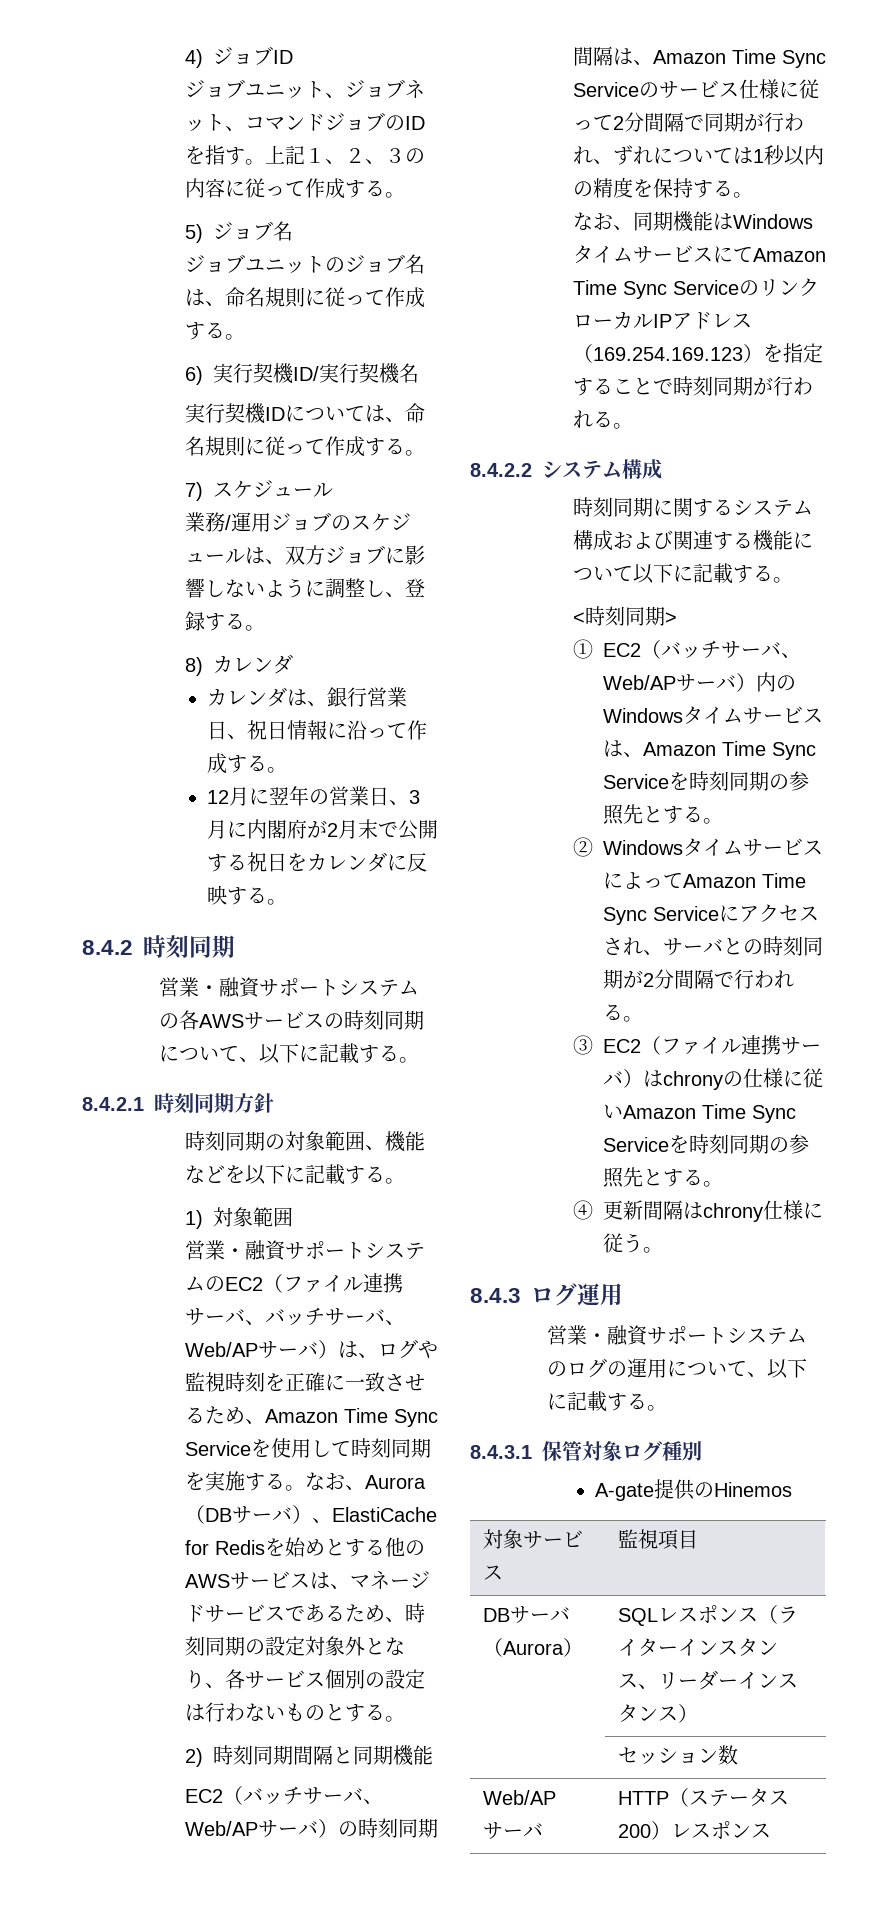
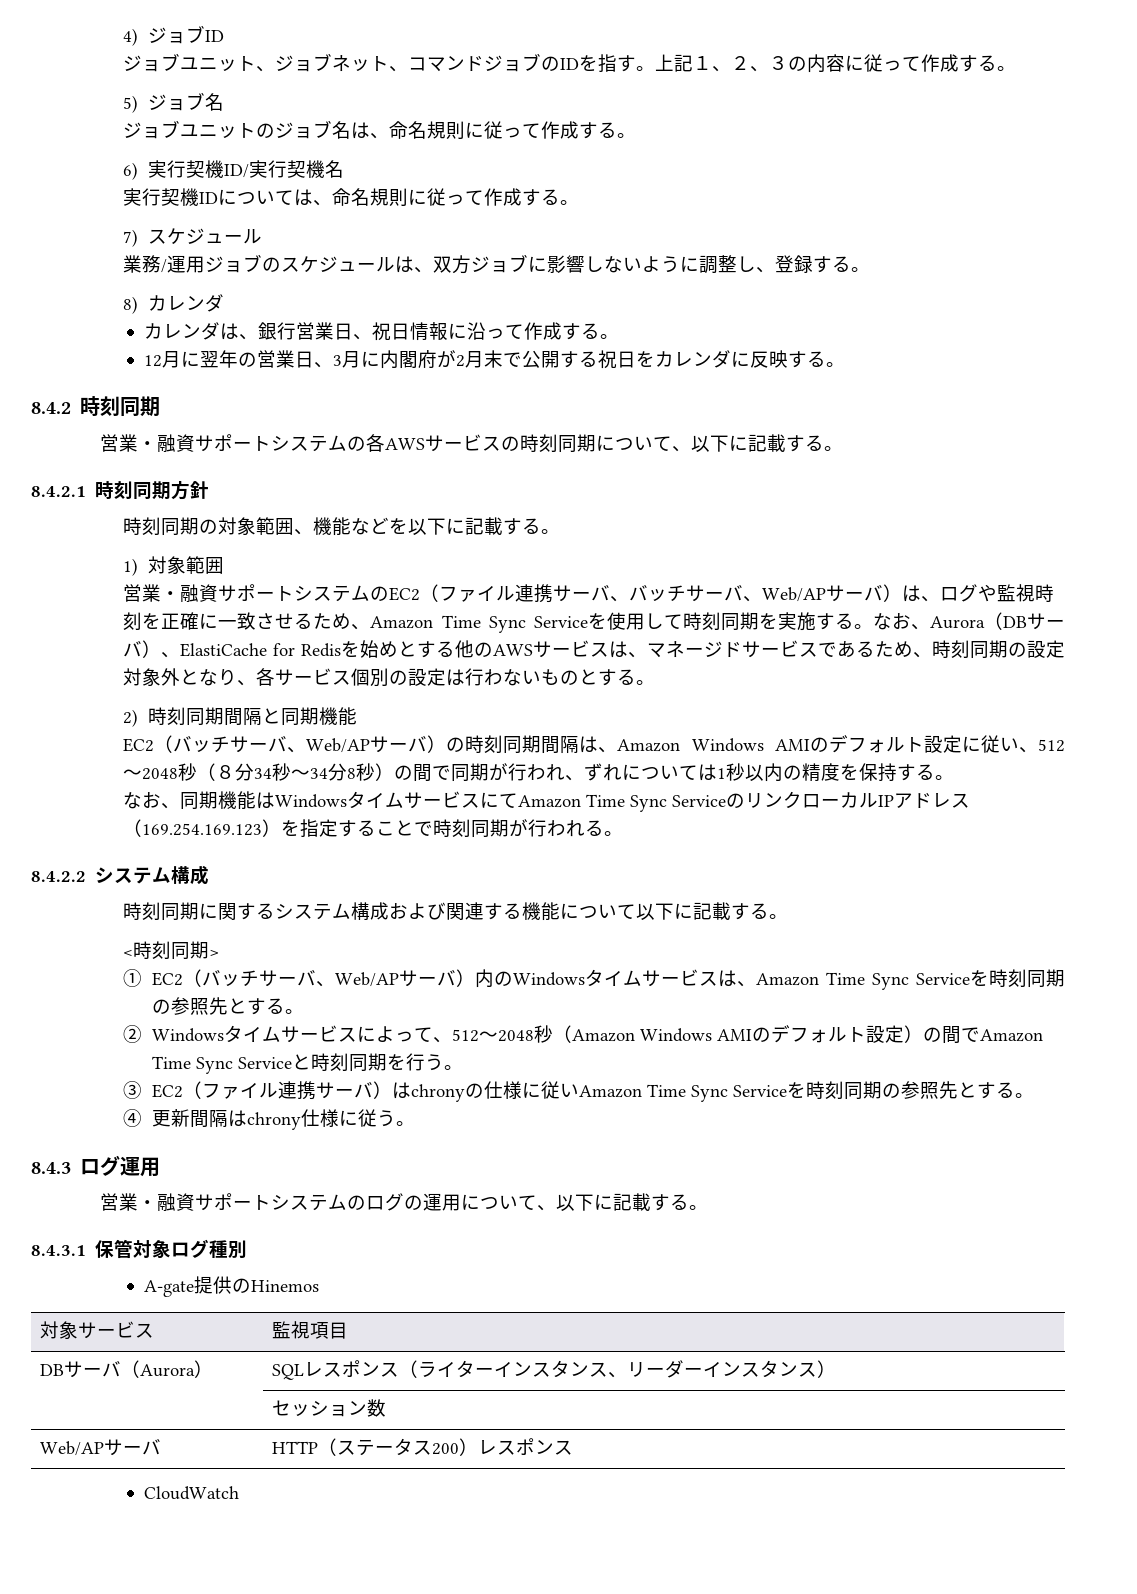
[731,49,826,68] [572,79,819,99] [572,112,684,132] Time Sync Serviceのサービス仕様に従って2分間隔 -> [691,735,1065,753] [123,763,433,782] Windows AMIのデフォルト設定に従い、512～2048秒（８分34秒～34分8秒）の間
[682,873,806,888] [602,904,819,925] [602,936,823,956] [602,969,794,989] [602,1004,623,1021] Amazon Time Sync Serviceにアクセスされ、サーバとの時刻同期が2分間隔で行われる -> [432,1025,1043,1044] [151,1053,444,1074] 、512～2048秒（Amazon Windows AMIのデフォルト設定）の間でAmazon Time Sync Serviceと時刻同期を行う
(772, 1830) none -> [143,1486,239,1500] // CloudWatch

